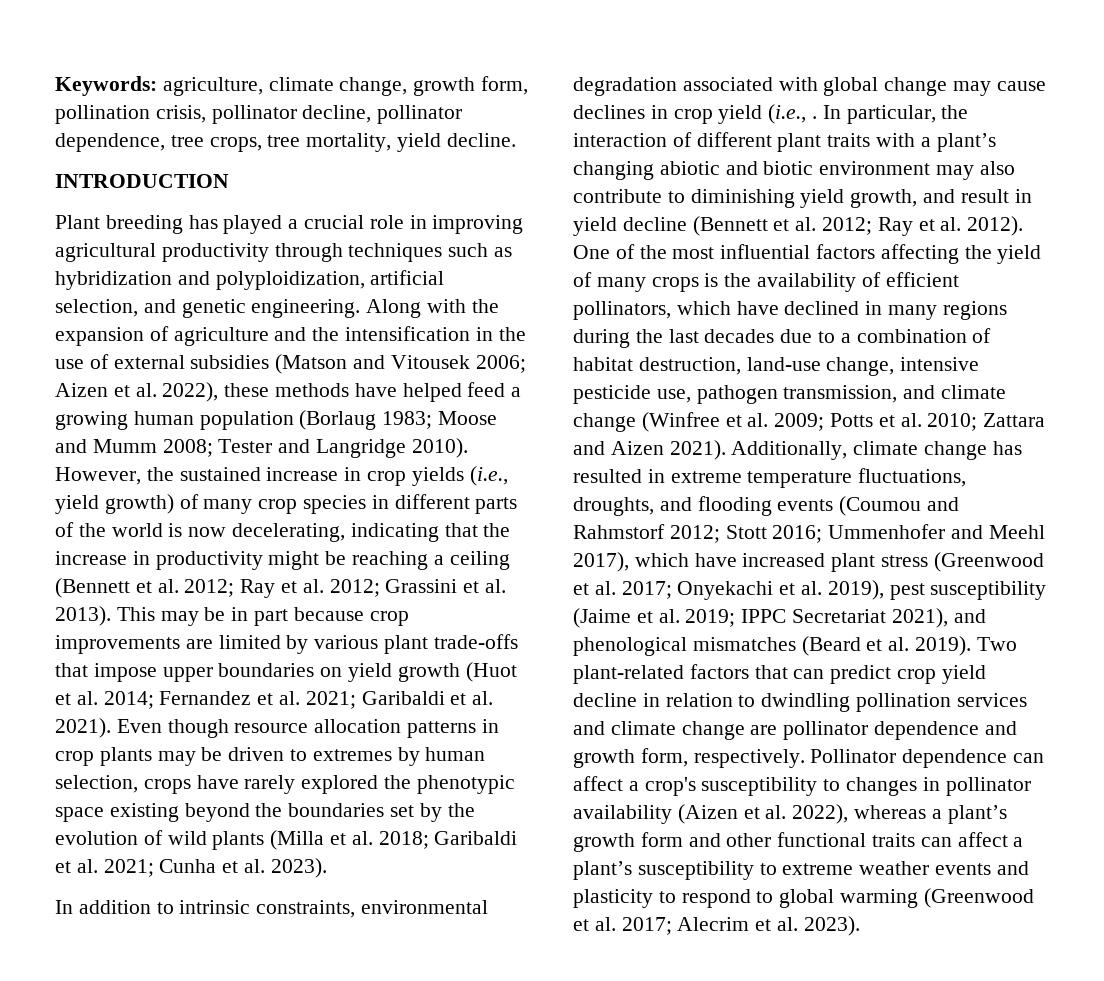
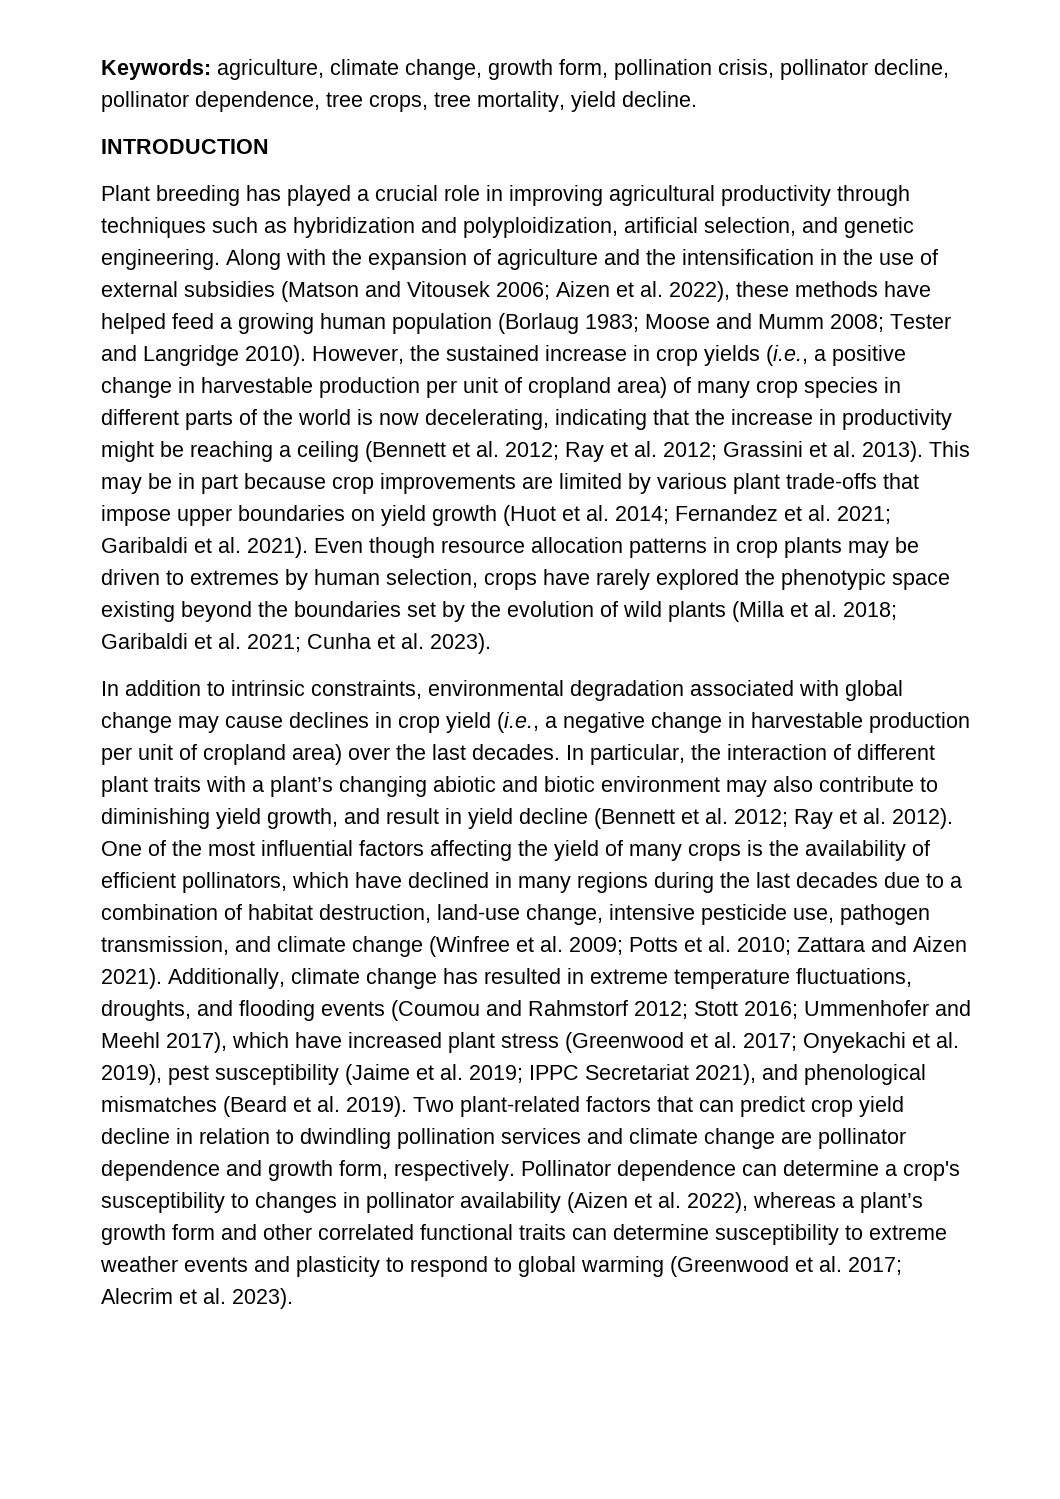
[55,494,174,514] yield growth) -> [814,345,906,366] [101,377,667,398] a positive change in harvestable production per unit of cropland area)
[812,116,818,119] . -> [545,712,970,733] [101,744,560,765] a negative change in harvestable production per unit of cropland area) over the last decades.
[573,776,623,791] affect -> [783,1160,879,1176] determine
(772, 840) none -> [318,1224,414,1240] correlated
[957,832,1024,847] [573,861,632,880] affect a plant’s -> [613,1224,709,1240] determine

